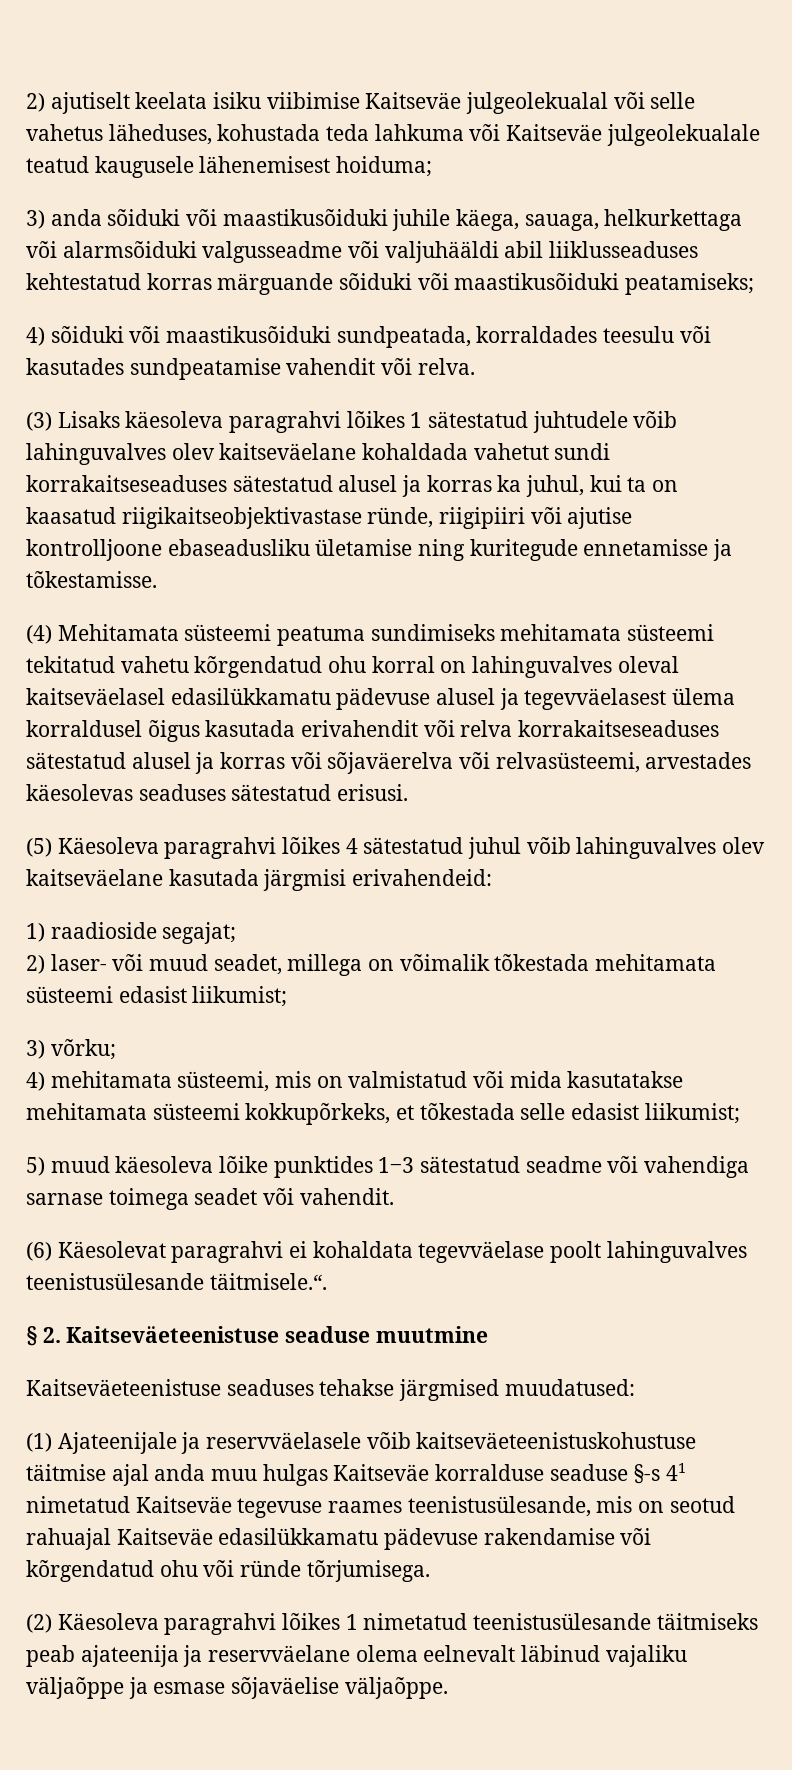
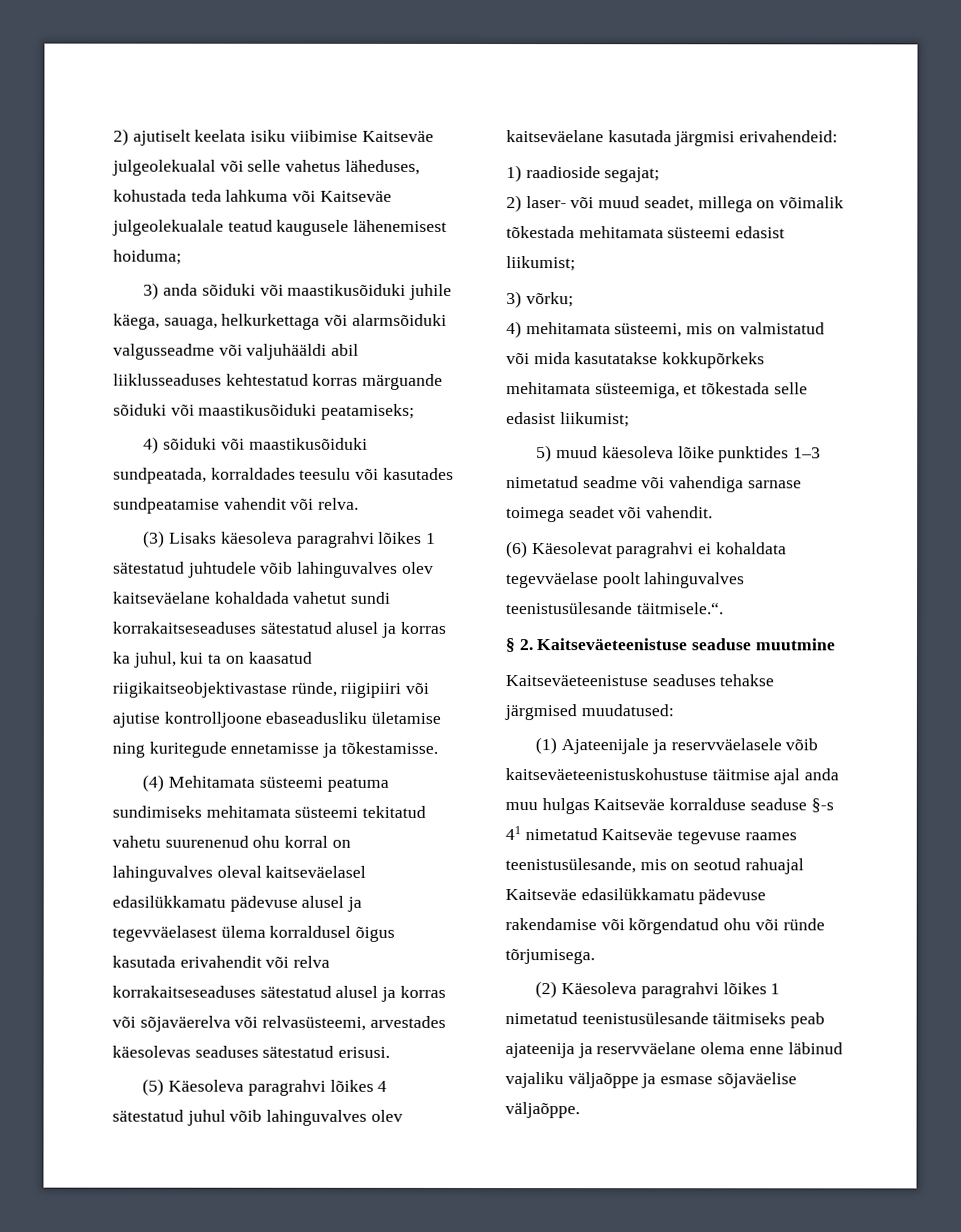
[194,656,323,678] kõrgendatud -> [164,835,249,848] suurenenud
[26,1103,391,1125] mehitamata süsteemi kokkupõrkeks, -> [662,352,766,369] [506,382,680,399] kokkupõrkeks mehitamata süsteemiga,
[420,1156,521,1173] sätestatud -> [506,476,579,489] nimetatud
[423,1645,516,1662] eelnevalt -> [748,1046,784,1055] enne

